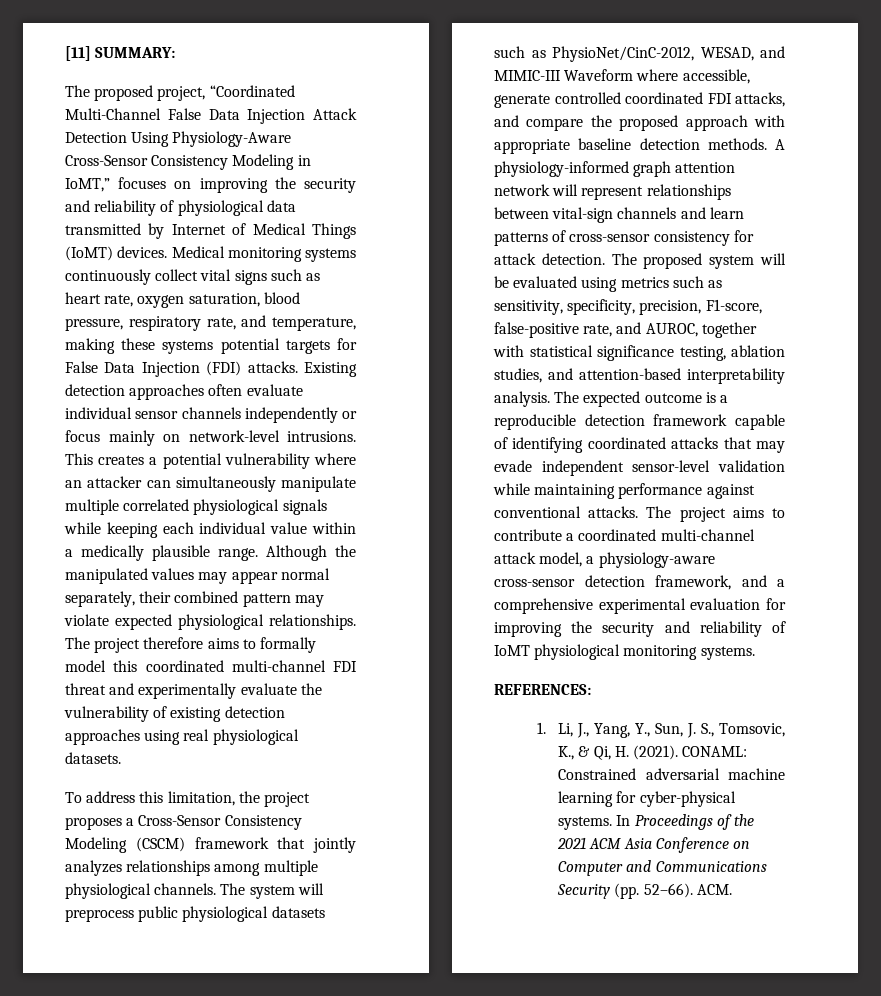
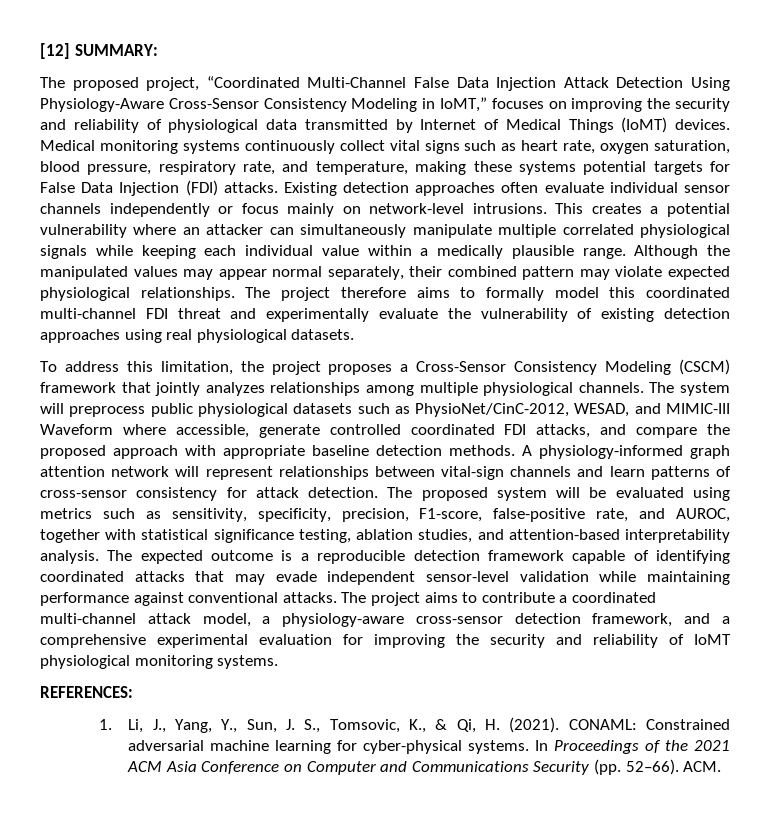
[65,46,91,61] [11] -> [40,43,70,59] [12]

